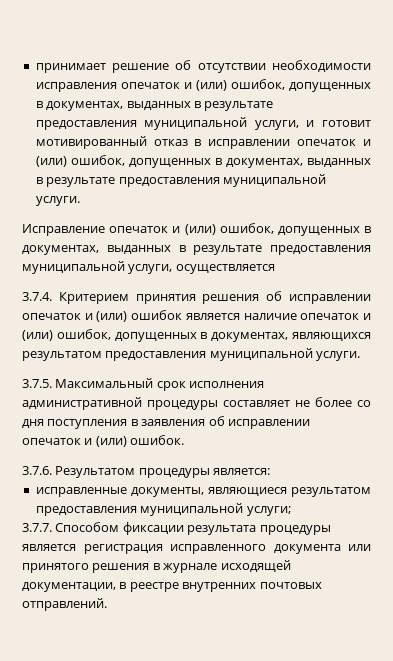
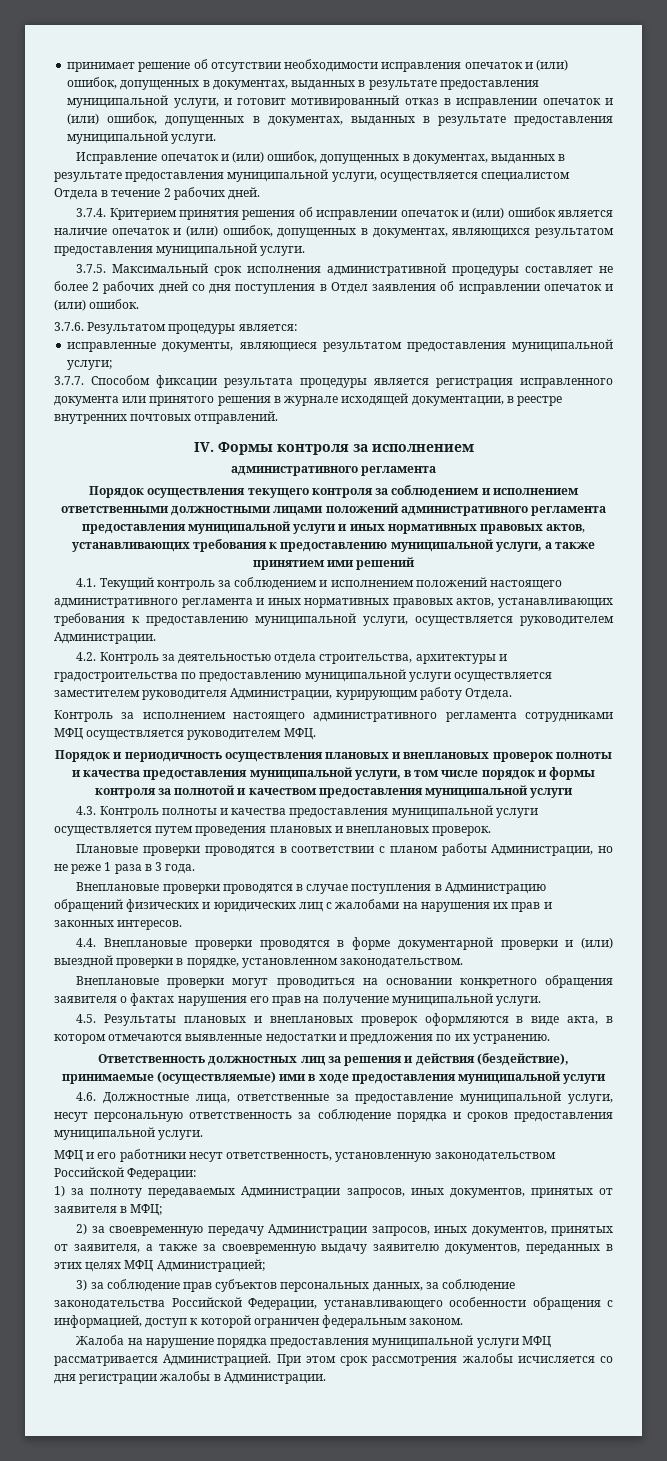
(275, 269) none -> [481,172,571,182] [54,187,261,200] специалистом Отдела в течение 2 рабочих дней.
(352, 402) none -> [92,281,188,294] 2 рабочих дней
(138, 422) none -> [330,282,368,294] Отдел
(107, 604) none -> [193,442,474,455] [230,466,437,476] [89,485,579,498] [60,503,607,516] [81,521,586,534] [71,539,596,552] [252,557,416,570] [76,577,563,590] [54,598,613,608] [54,613,614,626] [54,632,156,644] [76,652,507,664] [54,669,553,682] [54,687,513,700] [54,710,614,722] [54,728,316,740] [55,750,612,762] [71,767,596,780] [94,785,574,798] [76,805,538,818] [54,826,492,836] [76,843,613,856] [54,862,196,874] [76,882,546,894] [54,899,552,912] [54,920,183,930] [76,937,613,950] [54,955,464,968] [76,975,614,988] [54,993,542,1006] [76,1013,613,1026] [54,1034,550,1044] [98,1053,569,1066] [61,1071,607,1084] [76,1091,614,1104] [54,1109,613,1122] [54,1127,204,1140] [54,1149,556,1162] [54,1167,197,1180] [54,1185,613,1198] [54,1204,163,1216] [76,1223,614,1236] [54,1244,613,1254] [54,1259,265,1272] [76,1279,516,1292] [54,1297,613,1310] [54,1315,464,1328] [76,1335,551,1348] [54,1353,613,1366] [54,1371,326,1384] // IV. Формы контроля за исполнением // административного регламента // Порядок осуществления текущего контроля за соблюдением и исполнением ответственными должностными лицами положений административного регламента предоставления муниципальной услуги и иных нормативных правовых актов, устанавливающих требования к предоставлению муниципальной услуги, а также принятием ими решений // 4.1. Текущий контроль за соблюдением и исполнением положений настоящего административного регламента и иных нормативных правовых актов, устанавливающих требования к предоставлению муниципальной услуги, осуществляется руководителем Администрации. // 4.2. Контроль за деятельностью отдела строительства, архитектуры и градостроительства по предоставлению муниципальной услуги осуществляется заместителем руководителя Администрации, курирующим работу Отдела. // Контроль за исполнением настоящего административного регламента сотрудниками МФЦ осуществляется руководителем МФЦ. // Порядок и периодичность осуществления плановых и внеплановых проверок полноты и качества предоставления муниципальной услуги, в том числе порядок и формы контроля за полнотой и качеством предоставления муниципальной услуги // 4.3. Контроль полноты и качества предоставления муниципальной услуги осуществляется путем проведения плановых и внеплановых проверок. // Плановые проверки проводятся в соответствии с планом работы Администрации, но не реже 1 раза в 3 года. // Внеплановые проверки проводятся в случае поступления в Администрацию обращений физических и юридических лиц с жалобами на нарушения их прав и законных интересов. // 4.4. Внеплановые проверки проводятся в форме документарной проверки и (или) выездной проверки в порядке, установленном законодательством. // Внеплановые проверки могут проводиться на основании конкретного обращения заявителя о фактах нарушения его прав на получение муниципальной услуги. // 4.5. Результаты плановых и внеплановых проверок оформляются в виде акта, в котором отмечаются выявленные недостатки и предложения по их устранению. // Ответственность должностных лиц за решения и действия (бездействие), принимаемые (осуществляемые) ими в ходе предоставления муниципальной услуги // 4.6. Должностные лица, ответственные за предоставление муниципальной услуги, несут персональную ответственность за соблюдение порядка и сроков предоставления муниципальной услуги. // МФЦ и его работники несут ответственность, установленную законодательством Российской Федерации: // 1) за полноту передаваемых Администрации запросов, иных документов, принятых от заявителя в МФЦ; // 2) за своевременную передачу Администрации запросов, иных документов, принятых от заявителя, а также за своевременную выдачу заявителю документов, переданных в этих целях МФЦ Администрацией; // 3) за соблюдение прав субъектов персональных данных, за соблюдение законодательства Российской Федерации, устанавливающего особенности обращения с информацией, доступ к которой ограничен федеральным законом. // Жалоба на нарушение порядка предоставления муниципальной услуги МФЦ рассматривается Администрацией. При этом срок рассмотрения жалобы исчисляется со дня регистрации жалобы в Администрации.

